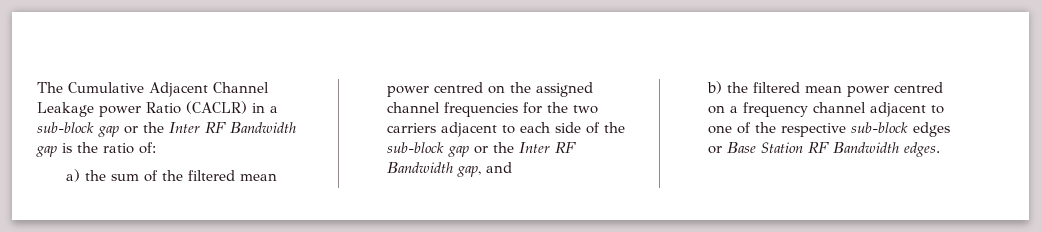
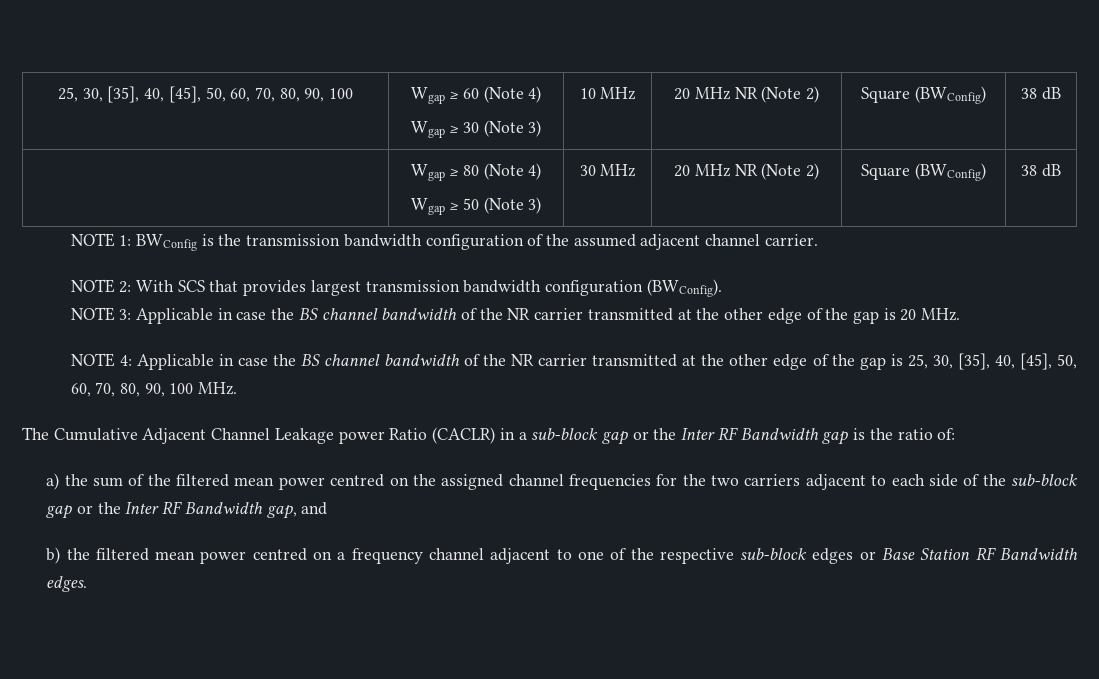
(37, 87) none -> [57,86,354,103] [410,86,542,104] [410,120,542,138] [579,87,637,100] [674,86,819,103] [861,86,986,104] [1021,87,1061,100] [410,163,542,181] [410,197,542,215] [579,164,637,177] [674,163,819,180] [861,163,986,181] [1021,164,1061,177] [70,233,818,251] [70,279,722,297] [70,307,961,324] [70,353,1078,370] [70,382,238,397] 25, 30, [35], 40, [45], 50, 60, 70, 80, 90, 100 | Wgap ≥ 60 (Note 4) // Wgap ≥ 30 (Note 3) | 10 MHz | 20 MHz NR (Note 2) | Square (BWConfig) | 38 dB // | Wgap ≥ 80 (Note 4) // Wgap ≥ 50 (Note 3) | 30 MHz | 20 MHz NR (Note 2) | Square (BWConfig) | 38 dB // NOTE 1: BWConfig is the transmission bandwidth configuration of the assumed adjacent channel carrier. // NOTE 2: With SCS that provides largest transmission bandwidth configuration (BWConfig). // NOTE 3: Applicable in case the BS channel bandwidth of the NR carrier transmitted at the other edge of the gap is 20 MHz. // NOTE 4: Applicable in case the BS channel bandwidth of the NR carrier transmitted at the other edge of the gap is 25, 30, [35], 40, [45], 50, 60, 70, 80, 90, 100 MHz. //

